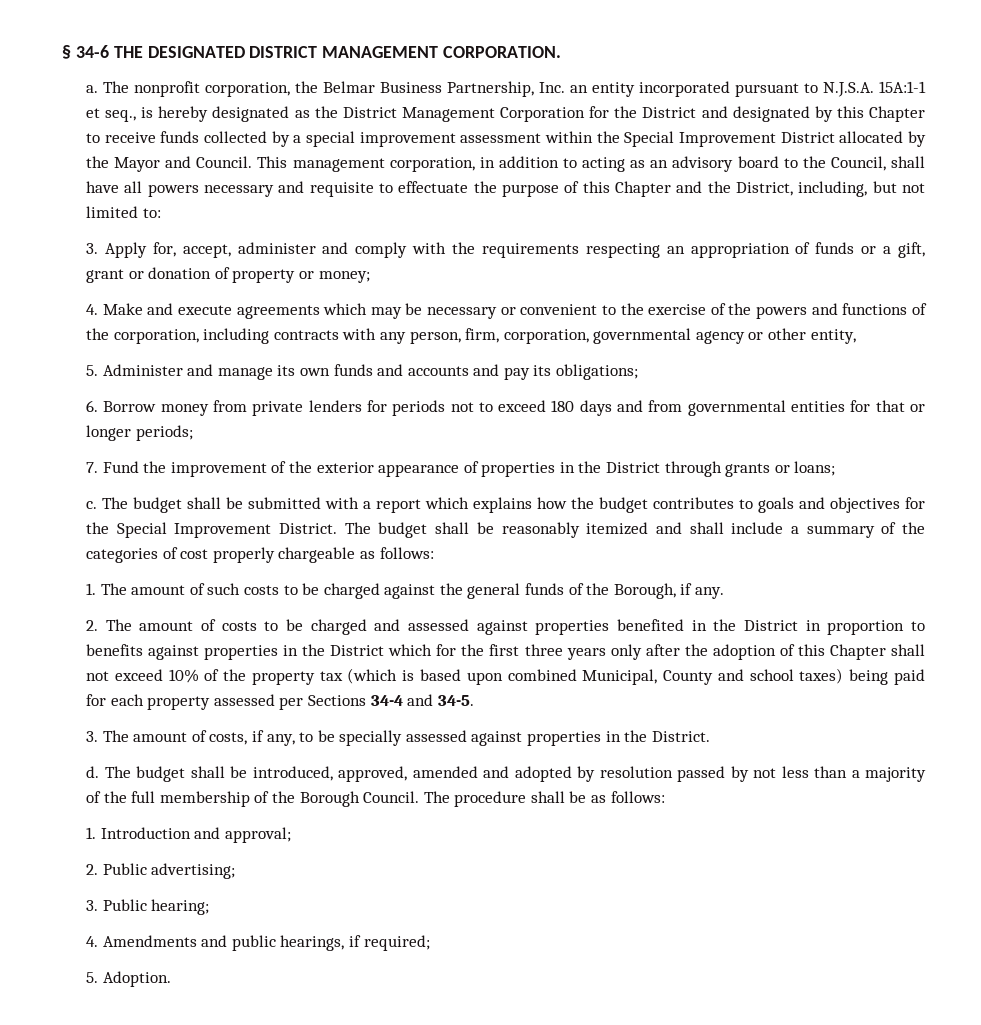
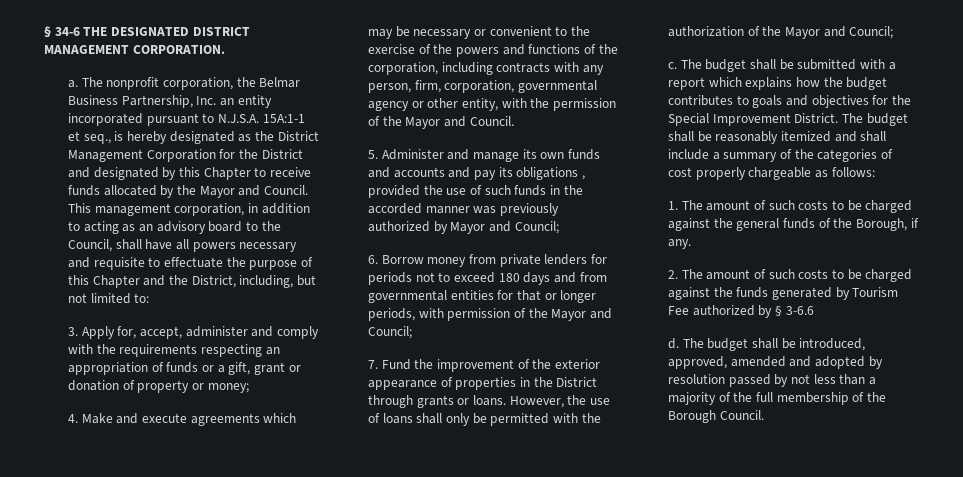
[203,131,835,147] collected by a special improvement assessment within the Special Improvement District -> (101, 190) none
(856, 336) none -> [501,98,616,111] [368,116,514,129] with the permission of the Mayor and Council.
[556,364,639,380] obligations; -> [516,167,585,180] [368,185,583,198] [368,203,560,216] [368,221,559,234] obligations , provided the use of such funds in the accorded manner was previously authorized by Mayor and Council;
[135,425,193,441] periods; -> [368,308,612,321] [368,326,413,339] periods, with permission of the Mayor and Council;
[794,461,836,476] loans; -> [473,395,610,408] [368,413,601,426] [668,26,894,39] loans. However, the use of loans shall only be permitted with the authorization of the Mayor and Council;
[221,619,925,635] [85,644,925,660] [85,668,926,685] [85,694,474,710] [85,730,710,746] costs to be charged and assessed against properties benefited in the District in proportion to benefits against properties in the District which for the first three years only after the adoption of this Chapter shall not exceed 10% of the property tax (which is based upon combined Municipal, County and school taxes) being paid for each property assessed per Sections 34-4 and 34-5. // 3. The amount of costs, if any, to be specially assessed against properties in the District. -> [768,269,913,282] [668,287,899,300] [668,305,814,318] such costs to be charged against the funds generated by Tourism Fee authorized by § 3-6.6
[423,791,665,807] [85,827,291,843] [85,863,236,879] [85,899,210,915] [85,935,430,951] [85,971,171,987] The procedure shall be as follows: // 1. Introduction and approval; // 2. Public advertising; // 3. Public hearing; // 4. Amendments and public hearings, if required; // 5. Adoption. -> (764, 415) none

